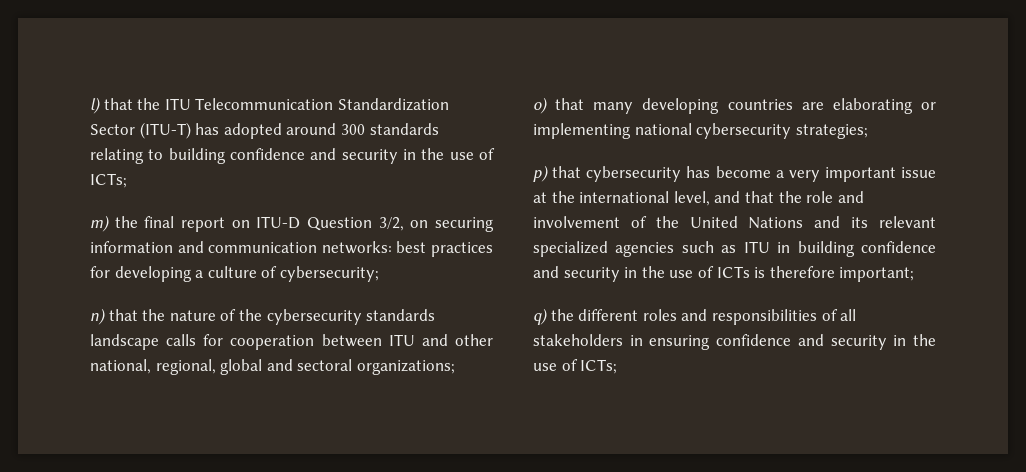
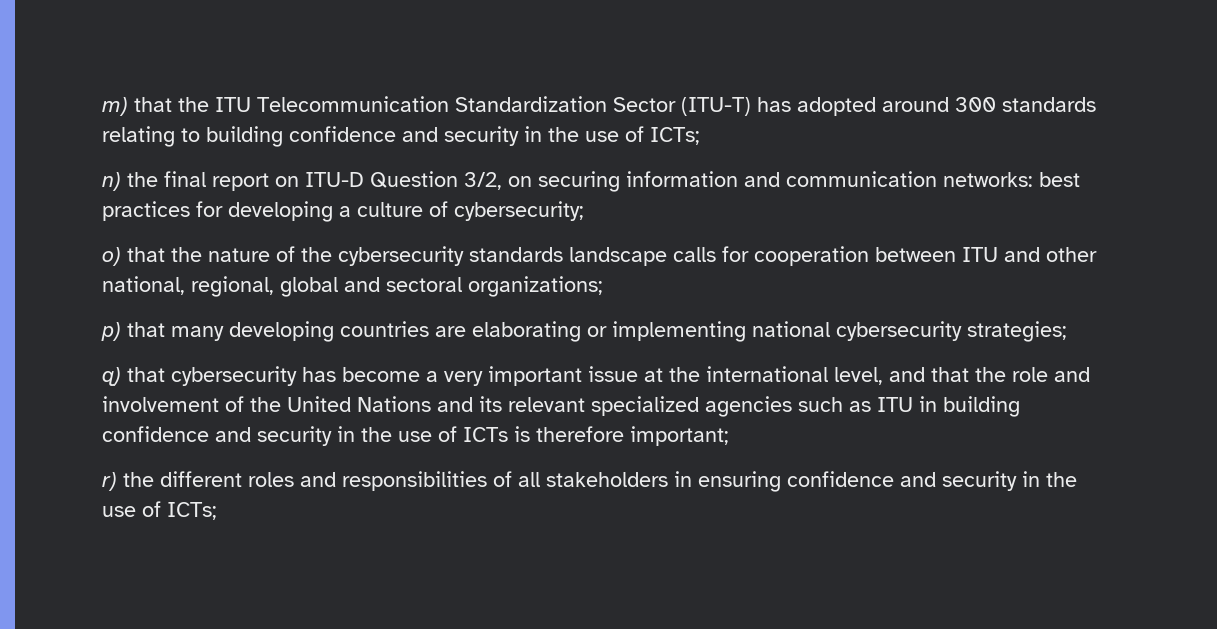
[90,97,101,114] l) -> [102,97,128,116] m)
[90,215,110,232] m) -> [102,172,121,191] n)
[90,308,106,325] n) -> [102,247,121,266] o)
[533,97,548,114] o) -> [101,322,121,341] p)
[533,165,549,182] p) -> [102,367,121,386] q)
[533,308,548,325] q) -> [102,472,117,491] r)

